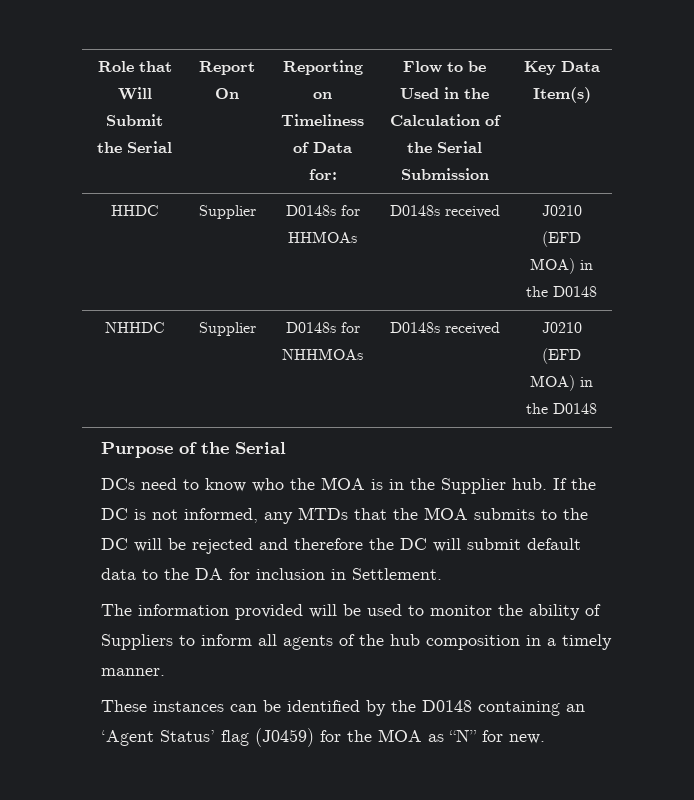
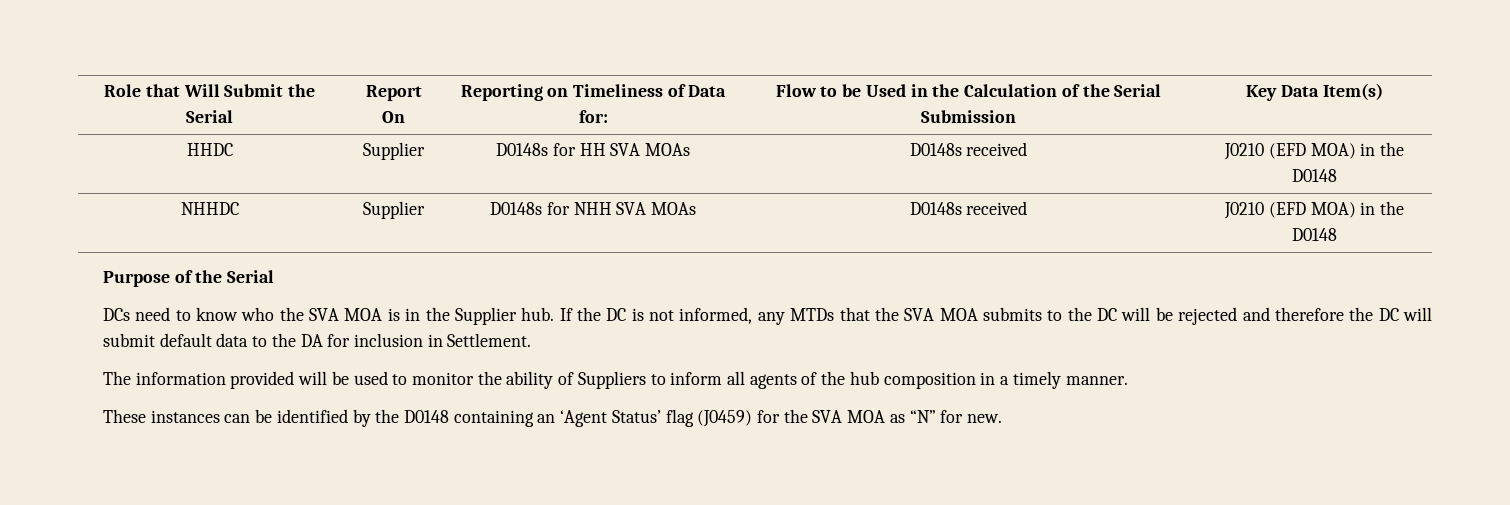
[288,231,357,243] HHMOAs -> [579,143,690,156] HH SVA MOAs
[282,348,363,360] NHHMOAs -> [573,202,696,215] NHH SVA MOAs
(316, 484) none -> [309,308,340,321] SVA
(419, 514) none -> [904,308,935,321] SVA
(373, 736) none -> [812,410,843,423] SVA

